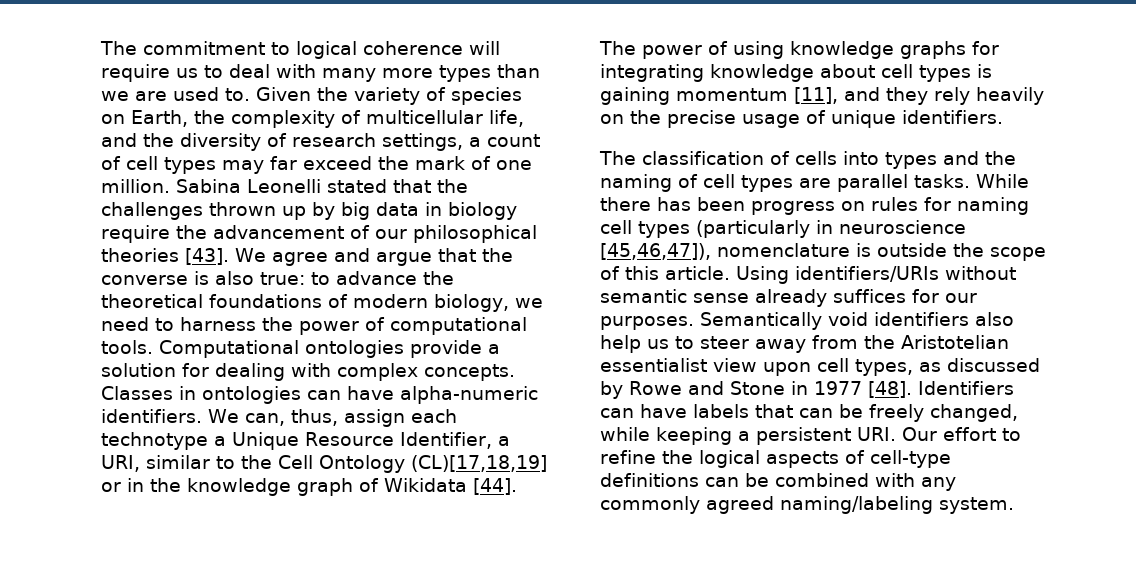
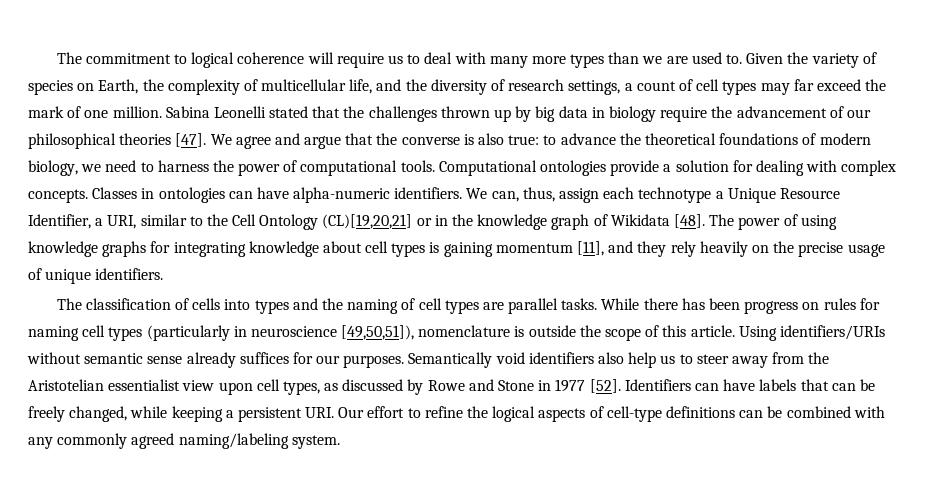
[185,248,229,265] [43]. -> [175,133,207,147] [47].
[411,455,547,472] (CL)[17,18,19] -> [322,214,413,229] (CL)[19,20,21]
[473,478,517,495] [44]. -> [673,214,705,228] [48].
[600,243,711,260] [45,46,47]), -> [341,325,415,340] [49,50,51]),
[867,381,912,398] [48]. -> [589,379,621,393] [52].

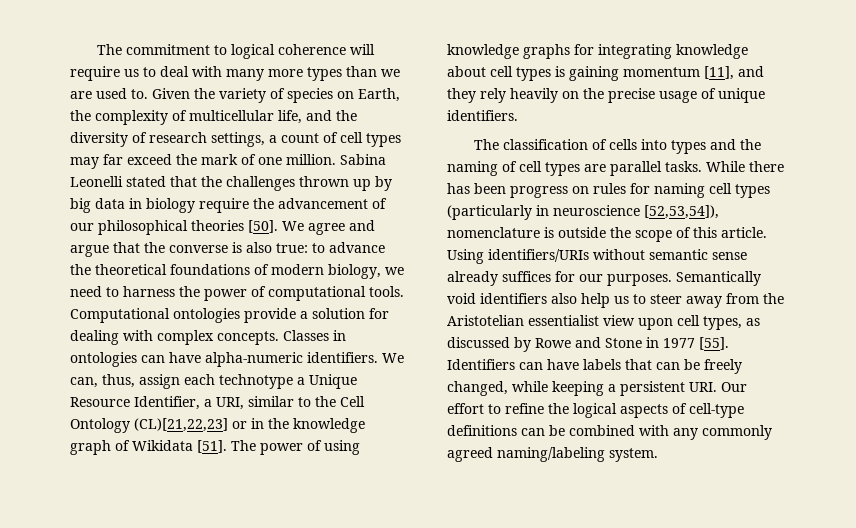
[175,133,207,147] [47]. -> [248,220,278,233] [50].
[322,214,413,229] (CL)[19,20,21] -> [134,418,228,432] (CL)[21,22,23]
[673,214,705,228] [48]. -> [197,440,227,453] [51].
[341,325,415,340] [49,50,51]), -> [644,205,719,219] [52,53,54]),
[589,379,621,393] [52]. -> [699,337,729,350] [55].

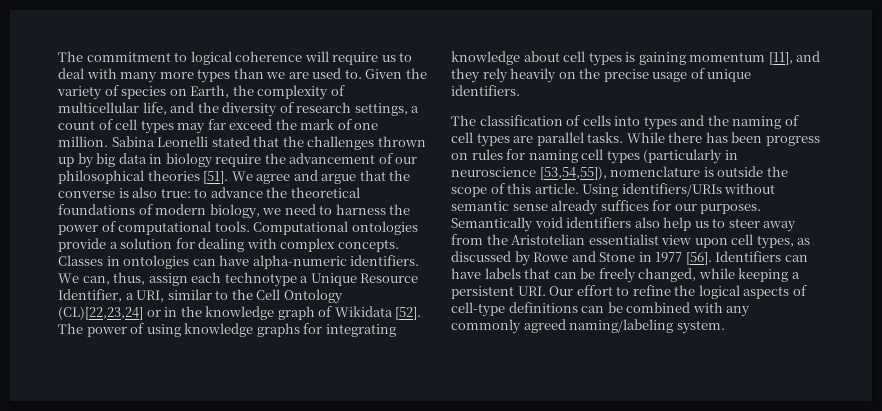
[248,220,278,233] [50]. -> [203,171,229,184] [51].
[134,418,228,432] (CL)[21,22,23] -> [58,306,143,320] (CL)[22,23,24]
[197,440,227,453] [51]. -> [395,307,422,320] [52].
[644,205,719,219] [52,53,54]), -> [539,166,607,180] [53,54,55]),
[699,337,729,350] [55]. -> [685,252,712,265] [56].

